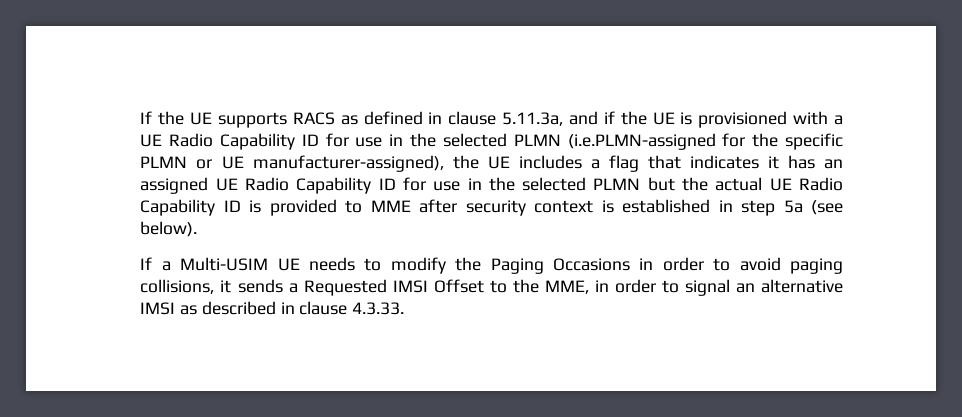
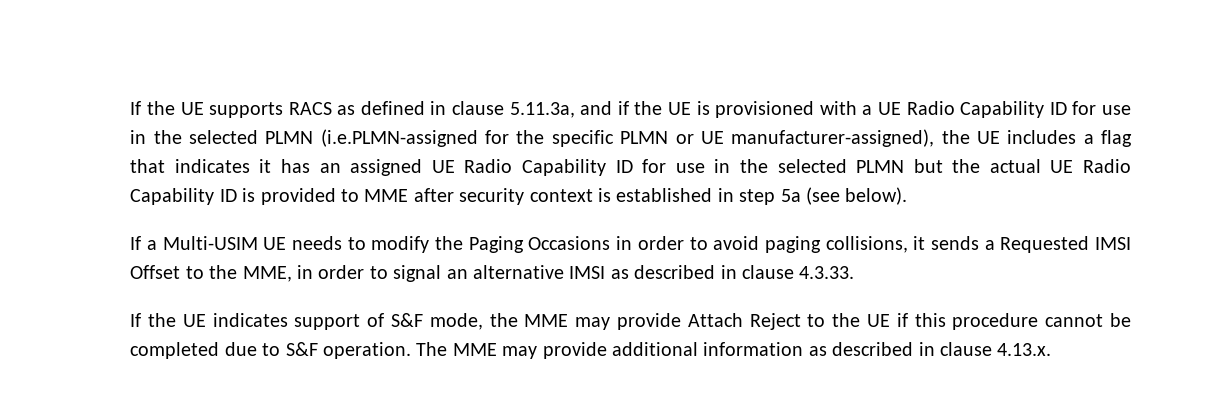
(405, 308) none -> [130,313,1132,330] [130,342,1052,359] // If the UE indicates support of S&F mode, the MME may provide Attach Reject to the UE if this procedure cannot be completed due to S&F operation. The MME may provide additional information as described in clause 4.13.x.

